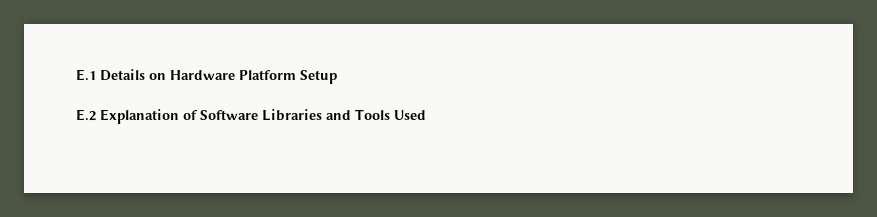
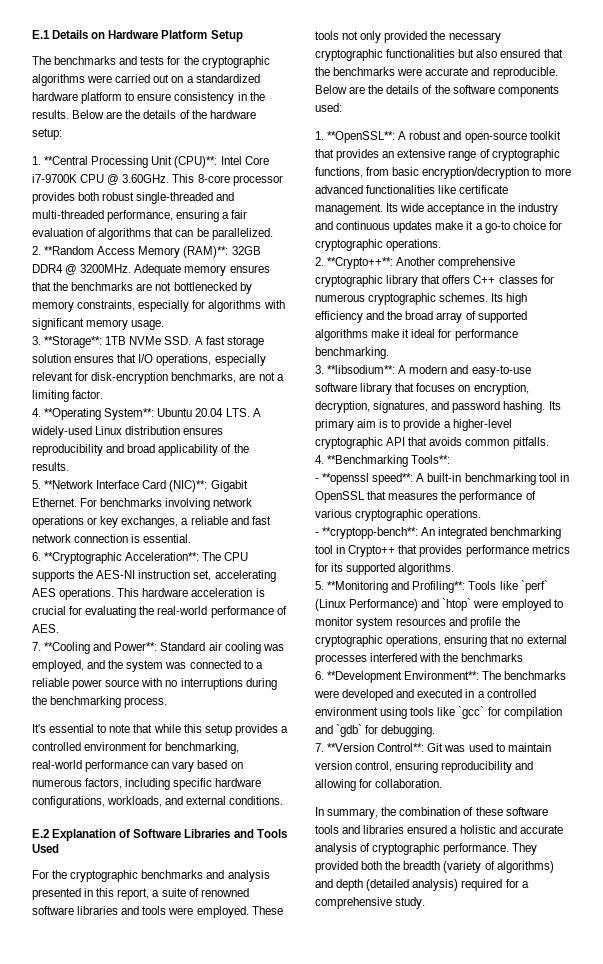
(337, 77) none -> [32,56,270,68] [32,74,260,86] [32,92,265,104] [32,110,256,119] [32,128,62,140] [32,156,269,168] [32,174,283,186] [32,192,235,204] [32,210,248,222] [32,228,273,240] [32,246,261,258] [32,264,270,276] [32,282,252,294] [32,300,285,312] [32,318,165,330] [32,336,264,348] [32,354,266,366] [32,372,284,384] [32,390,104,402] [32,408,261,420] [31,426,224,438] [32,444,249,456] [32,462,69,471] [32,480,248,492] [32,498,253,510] [32,516,271,528] [32,534,192,543] [32,552,249,564] [32,570,276,582] [32,588,265,600] [32,606,287,618] [32,624,59,633] [32,642,284,654] [32,660,263,672] [32,678,277,690] [32,696,168,708] [32,724,288,736] [32,742,240,754] [32,760,243,772] [32,778,262,790] [32,796,284,808] // The benchmarks and tests for the cryptographic algorithms were carried out on a standardized hardware platform to ensure consistency in the results. Below are the details of the hardware setup: // 1. **Central Processing Unit (CPU)**: Intel Core i7-9700K CPU @ 3.60GHz. This 8-core processor provides both robust single-threaded and multi-threaded performance, ensuring a fair evaluation of algorithms that can be parallelized. // 2. **Random Access Memory (RAM)**: 32GB DDR4 @ 3200MHz. Adequate memory ensures that the benchmarks are not bottlenecked by memory constraints, especially for algorithms with significant memory usage. // 3. **Storage**: 1TB NVMe SSD. A fast storage solution ensures that I/O operations, especially relevant for disk-encryption benchmarks, are not a limiting factor. // 4. **Operating System**: Ubuntu 20.04 LTS. A widely-used Linux distribution ensures reproducibility and broad applicability of the results. // 5. **Network Interface Card (NIC)**: Gigabit Ethernet. For benchmarks involving network operations or key exchanges, a reliable and fast network connection is essential. // 6. **Cryptographic Acceleration**: The CPU supports the AES-NI instruction set, accelerating AES operations. This hardware acceleration is crucial for evaluating the real-world performance of AES. // 7. **Cooling and Power**: Standard air cooling was employed, and the system was connected to a reliable power source with no interruptions during the benchmarking process. // It's essential to note that while this setup provides a controlled environment for benchmarking, real-world performance can vary based on numerous factors, including specific hardware configurations, workloads, and external conditions.
(426, 115) none -> [32,870,270,882] [32,888,249,900] [32,906,283,918] [315,31,501,43] [315,49,563,61] [315,67,558,79] [315,85,559,97] [315,103,342,112] [315,131,561,143] [315,149,560,161] [315,167,571,179] [315,185,509,194] [315,203,558,215] [315,221,562,233] [315,239,442,251] [315,257,516,269] [315,275,554,287] [315,293,528,305] [315,311,527,323] [315,329,518,341] [315,347,389,359] [315,365,531,377] [315,383,529,395] [315,401,561,413] [315,419,512,431] [315,437,549,449] [315,455,451,467] [315,473,569,485] [315,491,536,503] [315,509,482,521] [315,527,562,539] [315,545,570,557] [315,563,455,575] [315,580,548,593] [315,598,563,611] [315,617,520,629] [315,635,567,647] [315,653,524,665] [315,671,567,683] [314,689,536,701] [315,706,562,719] [315,724,436,737] [315,743,551,752] [315,761,534,773] [315,779,443,791] [315,807,548,819] [315,825,563,834] [315,843,538,855] [315,861,554,873] [315,879,529,891] [315,897,426,909] // For the cryptographic benchmarks and analysis presented in this report, a suite of renowned software libraries and tools were employed. These tools not only provided the necessary cryptographic functionalities but also ensured that the benchmarks were accurate and reproducible. Below are the details of the software components used: // 1. **OpenSSL**: A robust and open-source toolkit that provides an extensive range of cryptographic functions, from basic encryption/decryption to more advanced functionalities like certificate management. Its wide acceptance in the industry and continuous updates make it a go-to choice for cryptographic operations. // 2. **Crypto++**: Another comprehensive cryptographic library that offers C++ classes for numerous cryptographic schemes. Its high efficiency and the broad array of supported algorithms make it ideal for performance benchmarking. // 3. **libsodium**: A modern and easy-to-use software library that focuses on encryption, decryption, signatures, and password hashing. Its primary aim is to provide a higher-level cryptographic API that avoids common pitfalls. // 4. **Benchmarking Tools**: // - **openssl speed**: A built-in benchmarking tool in OpenSSL that measures the performance of various cryptographic operations. // - **cryptopp-bench**: An integrated benchmarking tool in Crypto++ that provides performance metrics for its supported algorithms. // 5. **Monitoring and Profiling**: Tools like `perf` (Linux Performance) and `htop` were employed to monitor system resources and profile the cryptographic operations, ensuring that no external processes interfered with the benchmarks // 6. **Development Environment**: The benchmarks were developed and executed in a controlled environment using tools like `gcc` for compilation and `gdb` for debugging. // 7. **Version Control**: Git was used to maintain version control, ensuring reproducibility and allowing for collaboration. // In summary, the combination of these software tools and libraries ensured a holistic and accurate analysis of cryptographic performance. They provided both the breadth (variety of algorithms) and depth (detailed analysis) required for a comprehensive study.

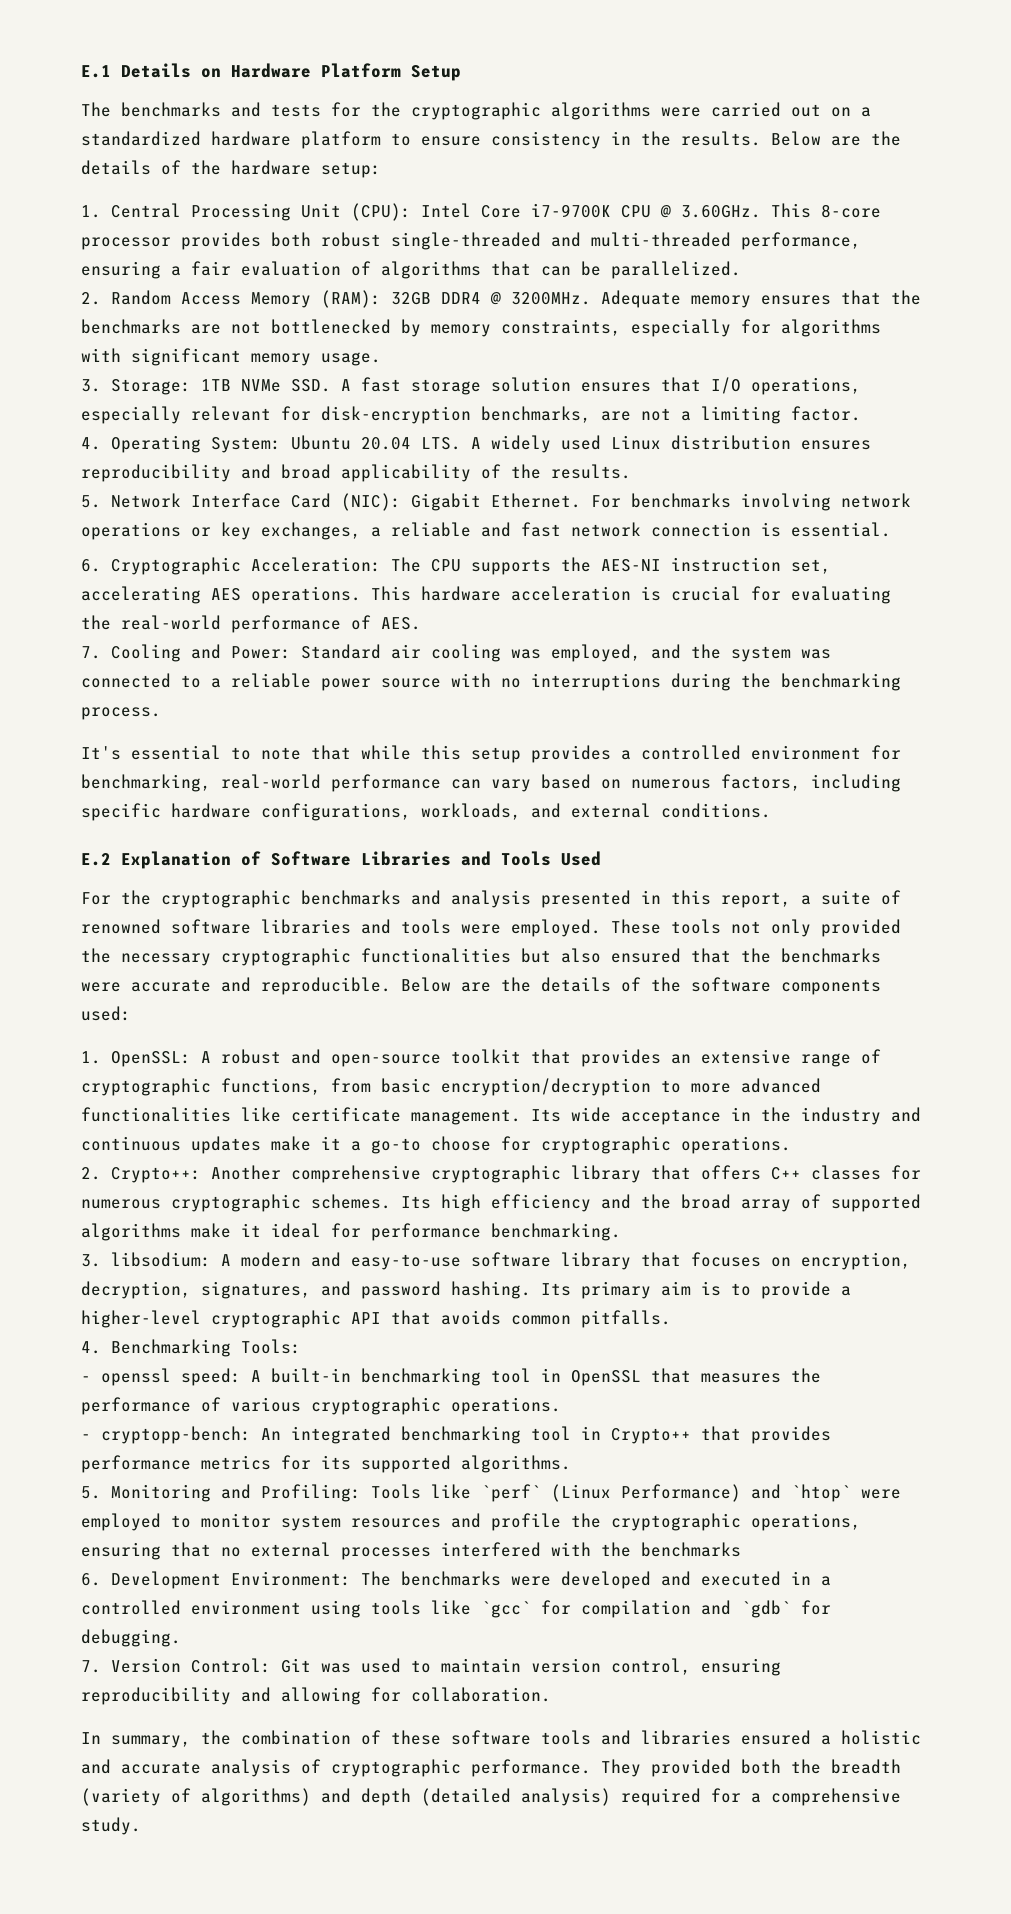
[44,156,89,165] **Central -> [111,203,181,218] Central
[174,156,218,168] (CPU)**: -> [351,203,411,221] (CPU):
[44,246,95,255] **Random -> [111,290,171,305] Random
[183,246,229,258] (RAM)**: -> [321,290,381,308] (RAM):
[44,336,103,348] **Storage**: -> [111,379,191,395] Storage:
[44,408,155,420] **Operating System**: -> [111,435,281,453] Operating System:
[31,426,92,438] widely-used -> [491,435,601,453] widely used
[44,480,94,489] **Network -> [111,493,181,508] Network
[169,480,208,492] (NIC)**: -> [341,493,401,511] (NIC):
[44,552,200,564] **Cryptographic Acceleration**: -> [111,557,381,575] Cryptographic Acceleration:
[44,642,158,654] **Cooling and Power**: -> [111,644,291,662] Cooling and Power:
[327,131,396,143] **OpenSSL**: -> [111,1051,191,1067] OpenSSL:
[512,221,546,230] choice -> [431,1136,491,1151] choose
[327,257,394,269] **Crypto++**: -> [111,1167,201,1183] Crypto++:
[327,365,396,374] **libsodium**: -> [111,1252,211,1267] libsodium:
[327,455,451,467] [315,473,414,485] **Benchmarking Tools**: // - **openssl speed**: -> [111,1339,301,1357] [81,1368,241,1386] Benchmarking Tools: // - openssl speed:
[322,527,419,539] **cryptopp-bench**: -> [101,1426,251,1444] cryptopp-bench:
[327,581,466,593] **Monitoring and Profiling**: -> [111,1484,361,1502] Monitoring and Profiling:
[327,671,480,683] **Development Environment**: -> [111,1571,351,1589] Development Environment:
[327,743,425,752] **Version Control**: -> [111,1658,271,1673] Version Control:

